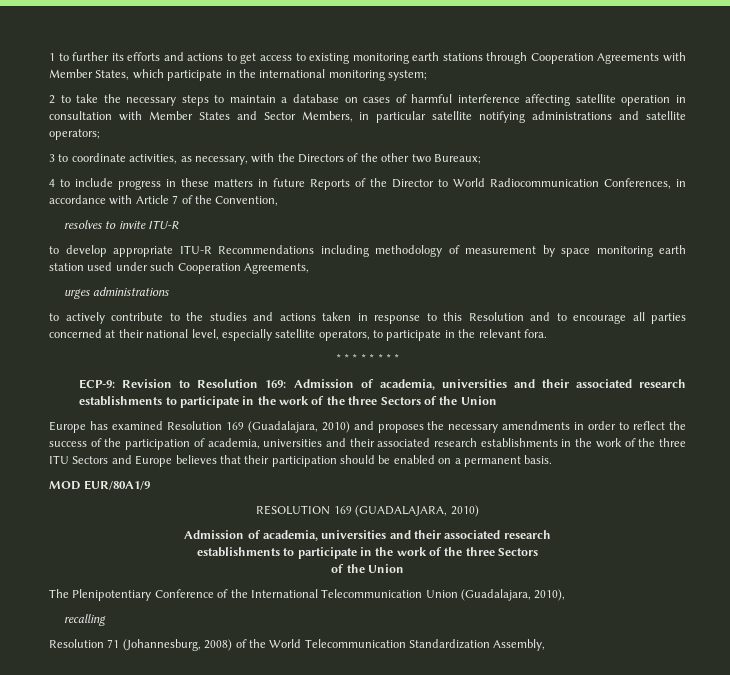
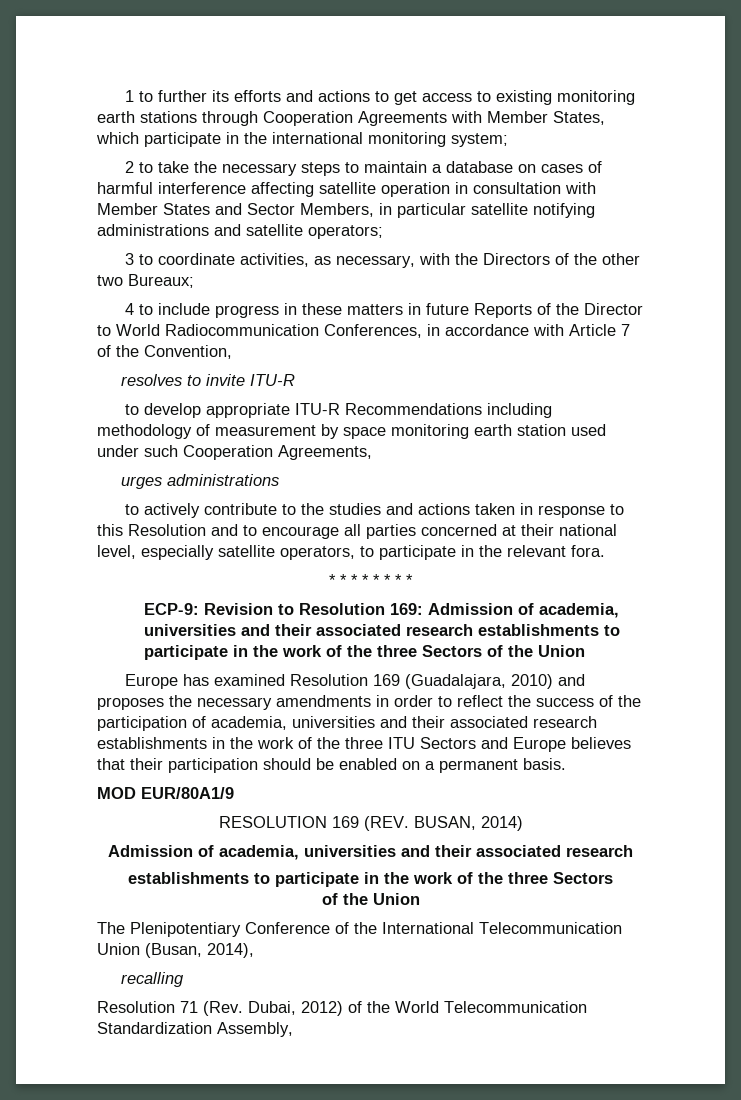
[355,505,479,517] (GUADALAJARA, 2010) -> [363,816,523,831] (REV. BUSAN, 2014)
[461,589,566,601] (Guadalajara, 2010), -> [145,943,254,958] (Busan, 2014),
[122,639,233,651] (Johannesburg, 2008) -> [203,1001,343,1016] (Rev. Dubai, 2012)

